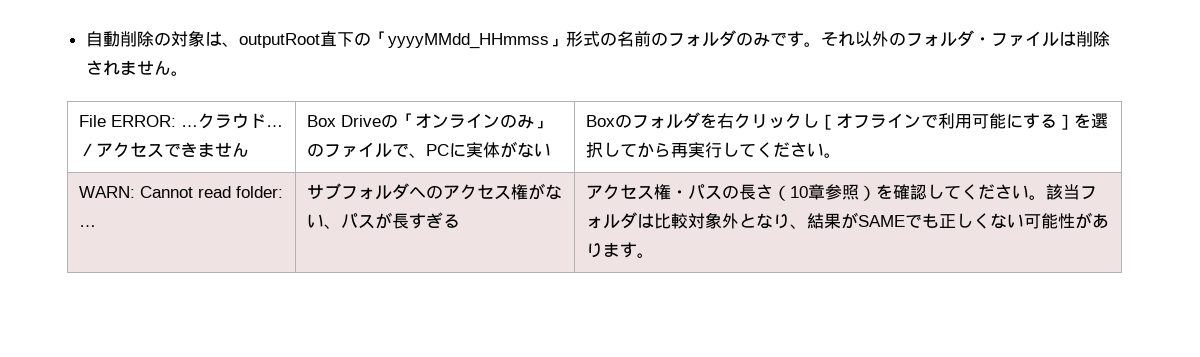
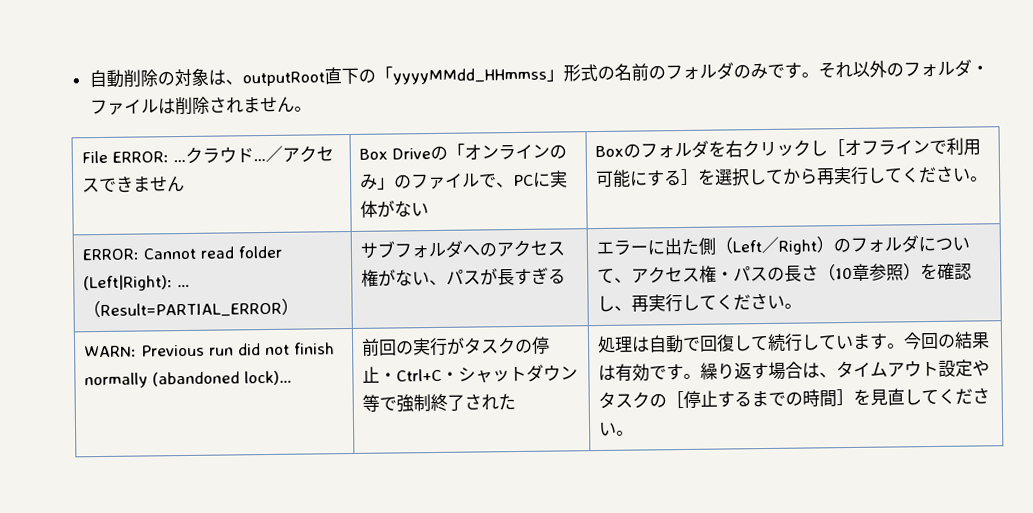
[78,186,135,198] WARN: -> [81,248,140,261] ERROR:
[235,186,283,198] [78,225,96,227] folder: … -> [237,245,282,259] [82,274,190,292] [82,298,299,319] folder (Left|Right): …（Result=PARTIAL_ERROR）
(460, 221) none -> [595,235,970,256] [596,268,632,284] エラーに出た側（Left／Right）のフォルダについて、
[943,184,1097,200] [585,212,1109,229] [585,242,637,258] てください。該当フォルダは比較対象外となり、結果がSAMEでも正しくない可能性があります -> [613,292,802,313] [83,342,335,358] [83,370,292,389] [360,336,550,357] [361,364,578,383] [361,393,516,413] [596,331,990,354] [597,359,990,382] [597,387,990,410] [597,421,617,437] 、再実行してください。 // WARN: Previous run did not finish normally (abandoned lock)… | 前回の実行がタスクの停止・Ctrl+C・シャットダウン等で強制終了された | 処理は自動で回復して続行しています。今回の結果は有効です。繰り返す場合は、タイムアウト設定やタスクの［停止するまでの時間］を見直してください

